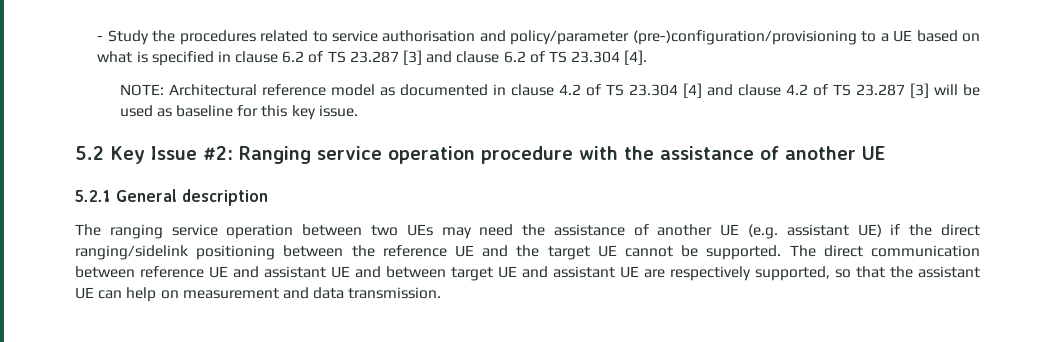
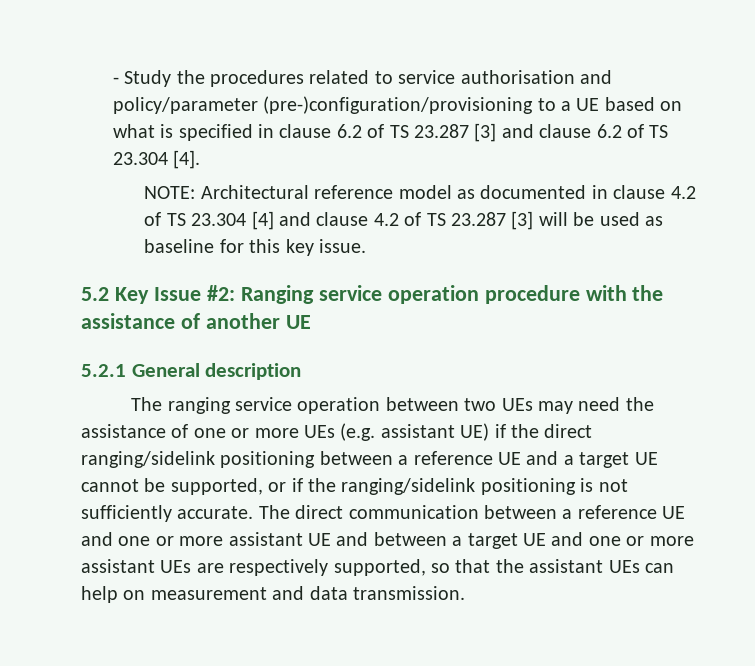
[657,224,740,236] another UE -> [193,425,335,438] one or more UEs
[351,245,540,257] the reference UE and the -> [398,451,574,465] a reference UE and a
[706,245,782,260] supported. -> [170,478,628,495] [81,505,254,522] supported, or if the ranging/sidelink positioning is not sufficiently accurate.
[140,266,259,278] reference UE and -> [562,505,686,519] [81,532,224,546] a reference UE and one or more
(446, 272) none -> [452,536,463,546] a
[553,266,639,278] assistant UE -> [588,536,694,546] [81,559,192,573] one or more assistant UEs
[75,287,94,299] UE -> [608,560,640,573] UEs

